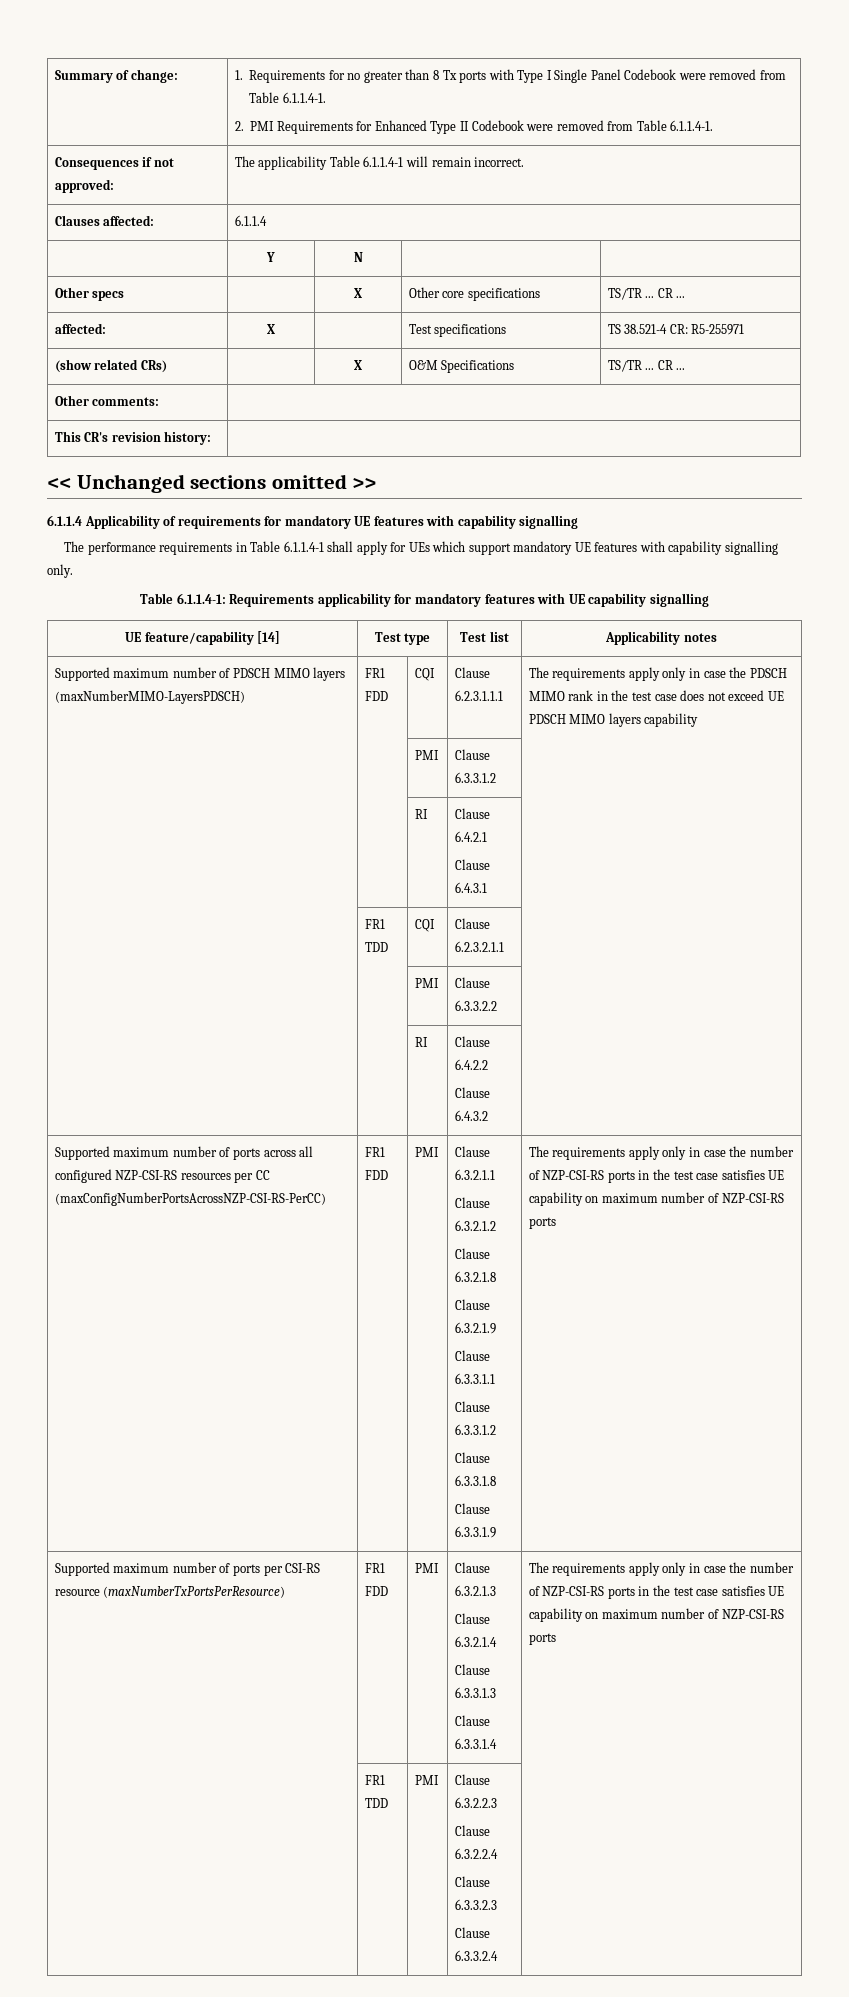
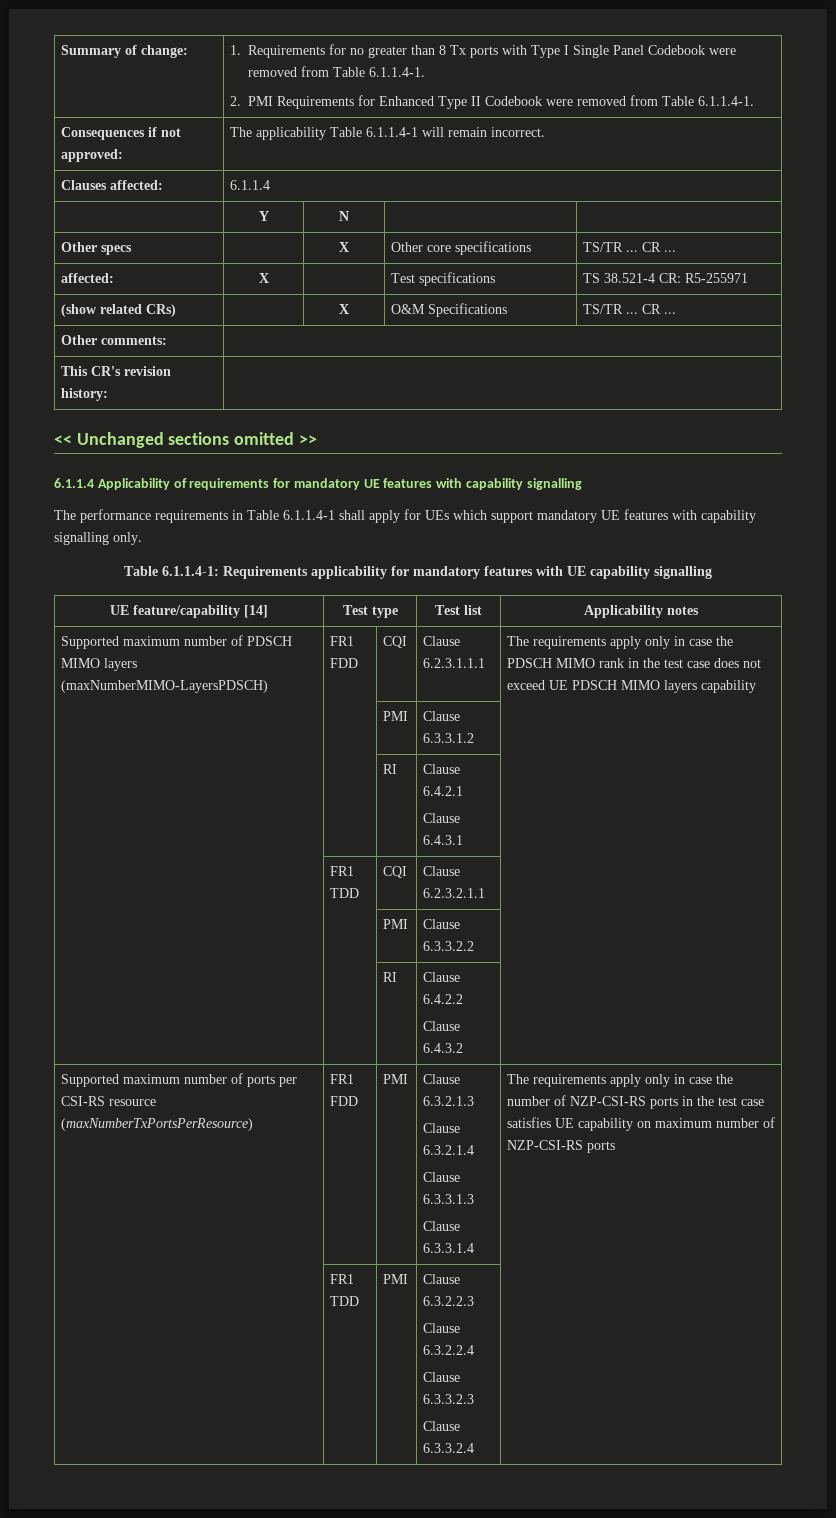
[54,1146,314,1160] [54,1169,270,1183] [54,1192,326,1206] [364,1147,385,1157] [364,1170,388,1180] [414,1147,439,1157] [454,1146,490,1157] [454,1169,495,1180] [454,1197,490,1208] [454,1220,496,1231] [454,1248,490,1259] [454,1271,496,1282] [454,1299,490,1310] [454,1322,496,1334] [454,1350,490,1361] [454,1373,495,1384] [454,1401,490,1412] [454,1424,496,1435] [454,1452,490,1463] [454,1475,496,1486] [454,1503,490,1514] [454,1526,496,1538] [528,1146,794,1160] [528,1169,785,1183] [528,1192,784,1206] [528,1217,556,1229] // Supported maximum number of ports across all configured NZP-CSI-RS resources per CC (maxConfigNumberPortsAcrossNZP-CSI-RS-PerCC) | FR1 FDD | PMI | Clause 6.3.2.1.1 // Clause 6.3.2.1.2 // Clause 6.3.2.1.8 // Clause 6.3.2.1.9 // Clause 6.3.3.1.1 // Clause 6.3.3.1.2 // Clause 6.3.3.1.8 // Clause 6.3.3.1.9 | The requirements apply only in case the number of NZP-CSI-RS ports in the test case satisfies UE capability on maximum number of NZP-CSI-RS ports -> (463, 1048) none

